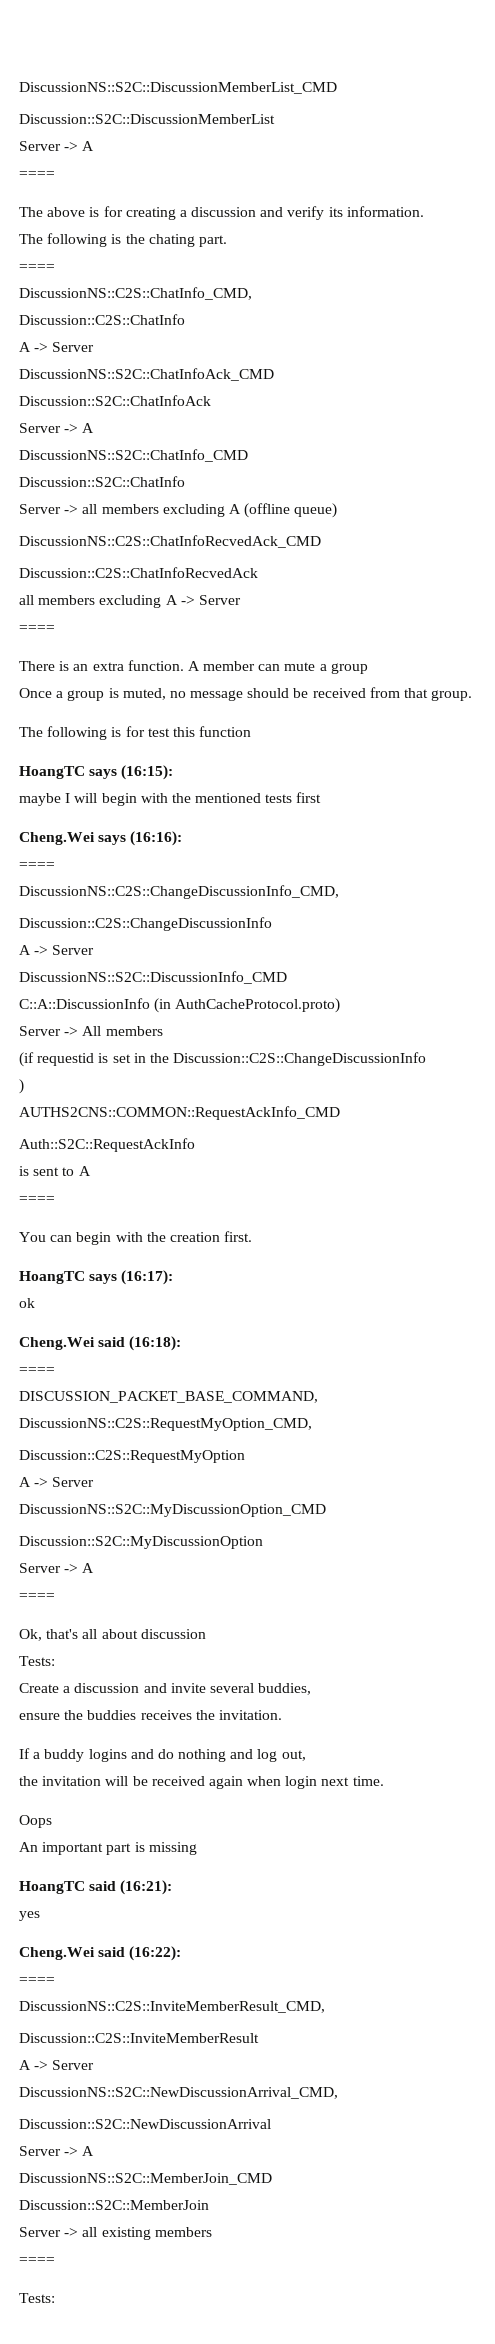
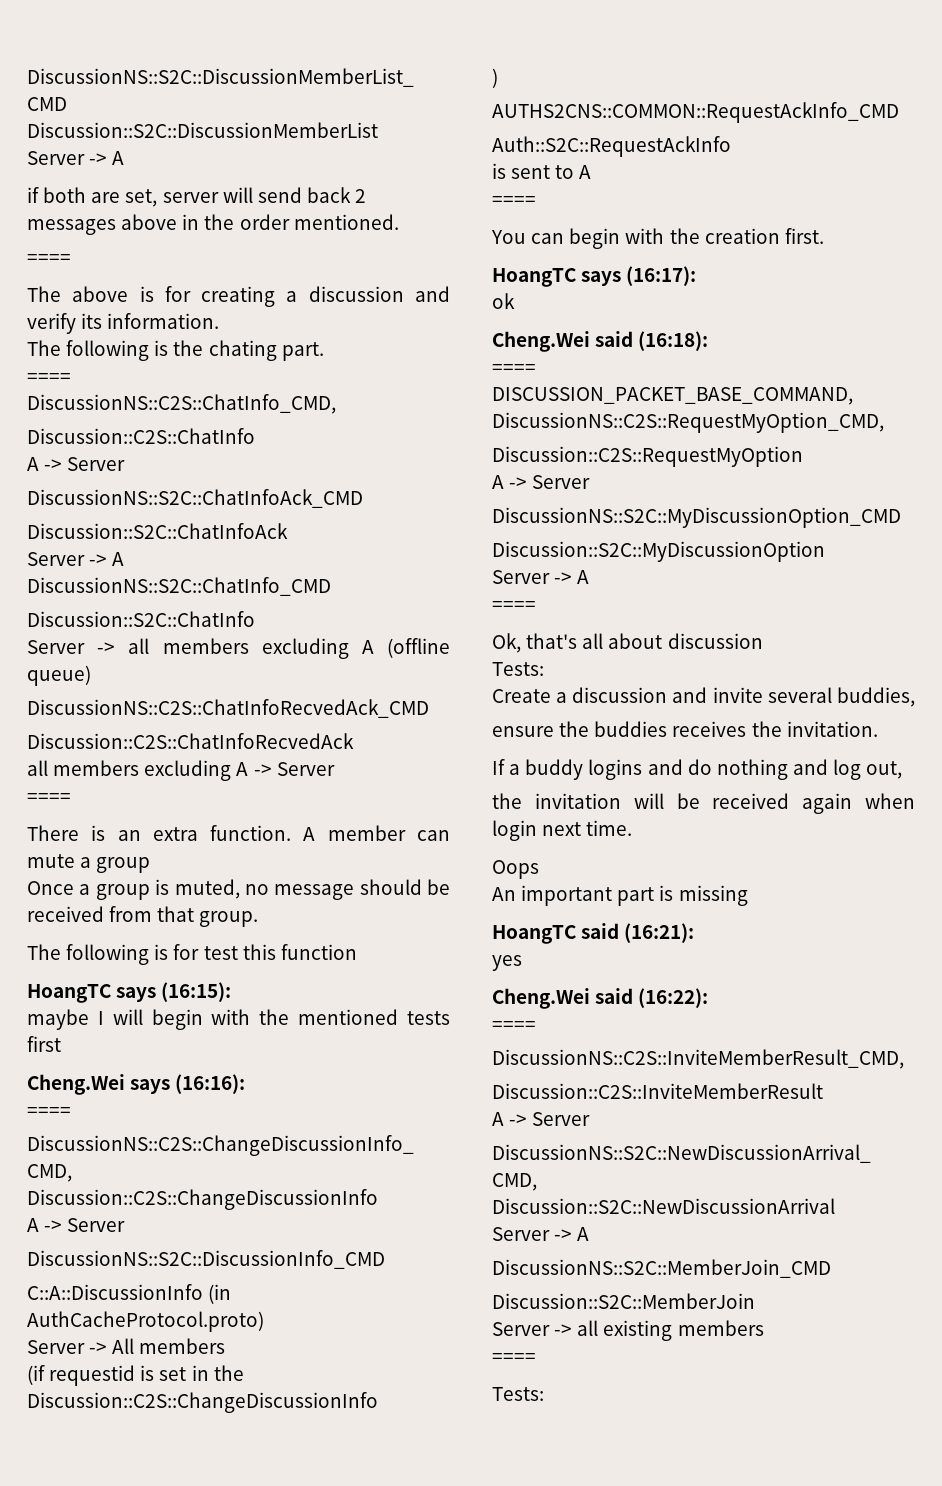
(95, 146) none -> [27,187,367,207] [27,214,399,235] // if both are set, server will send back 2 messages above in the order mentioned.

